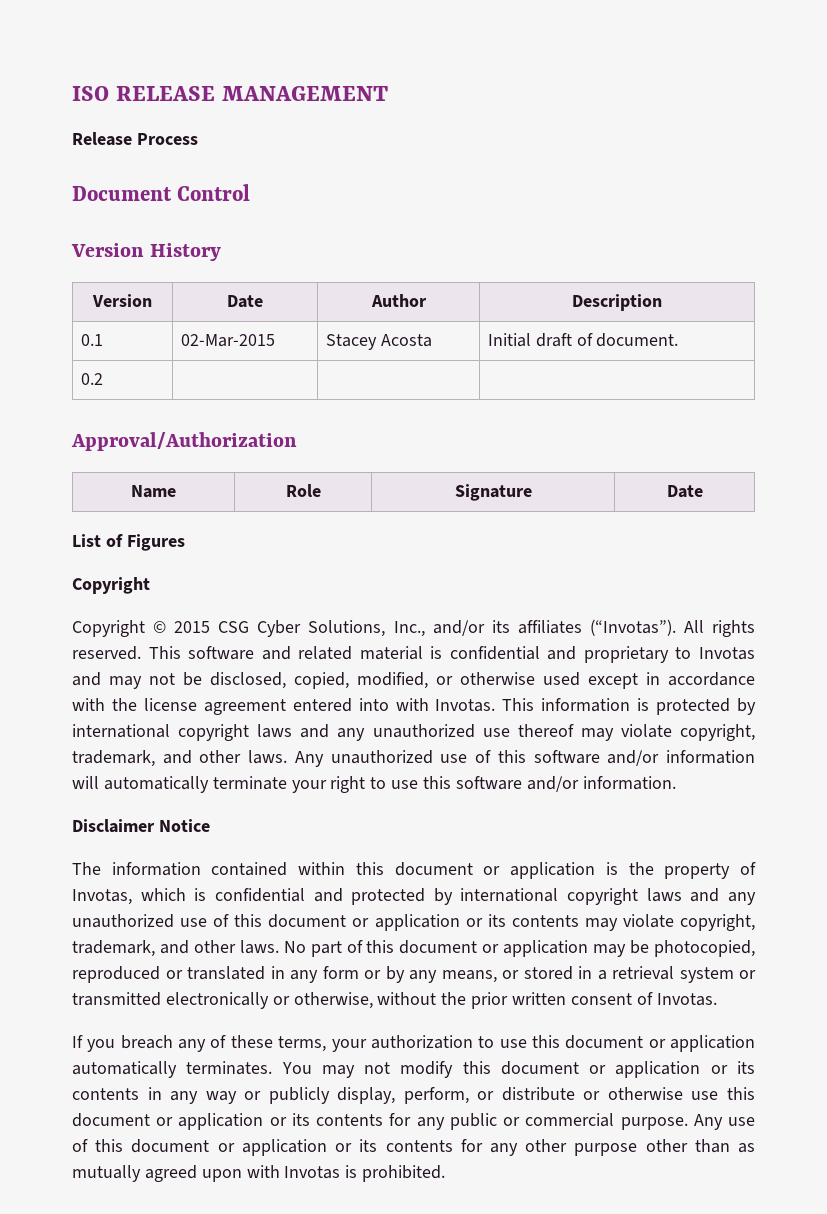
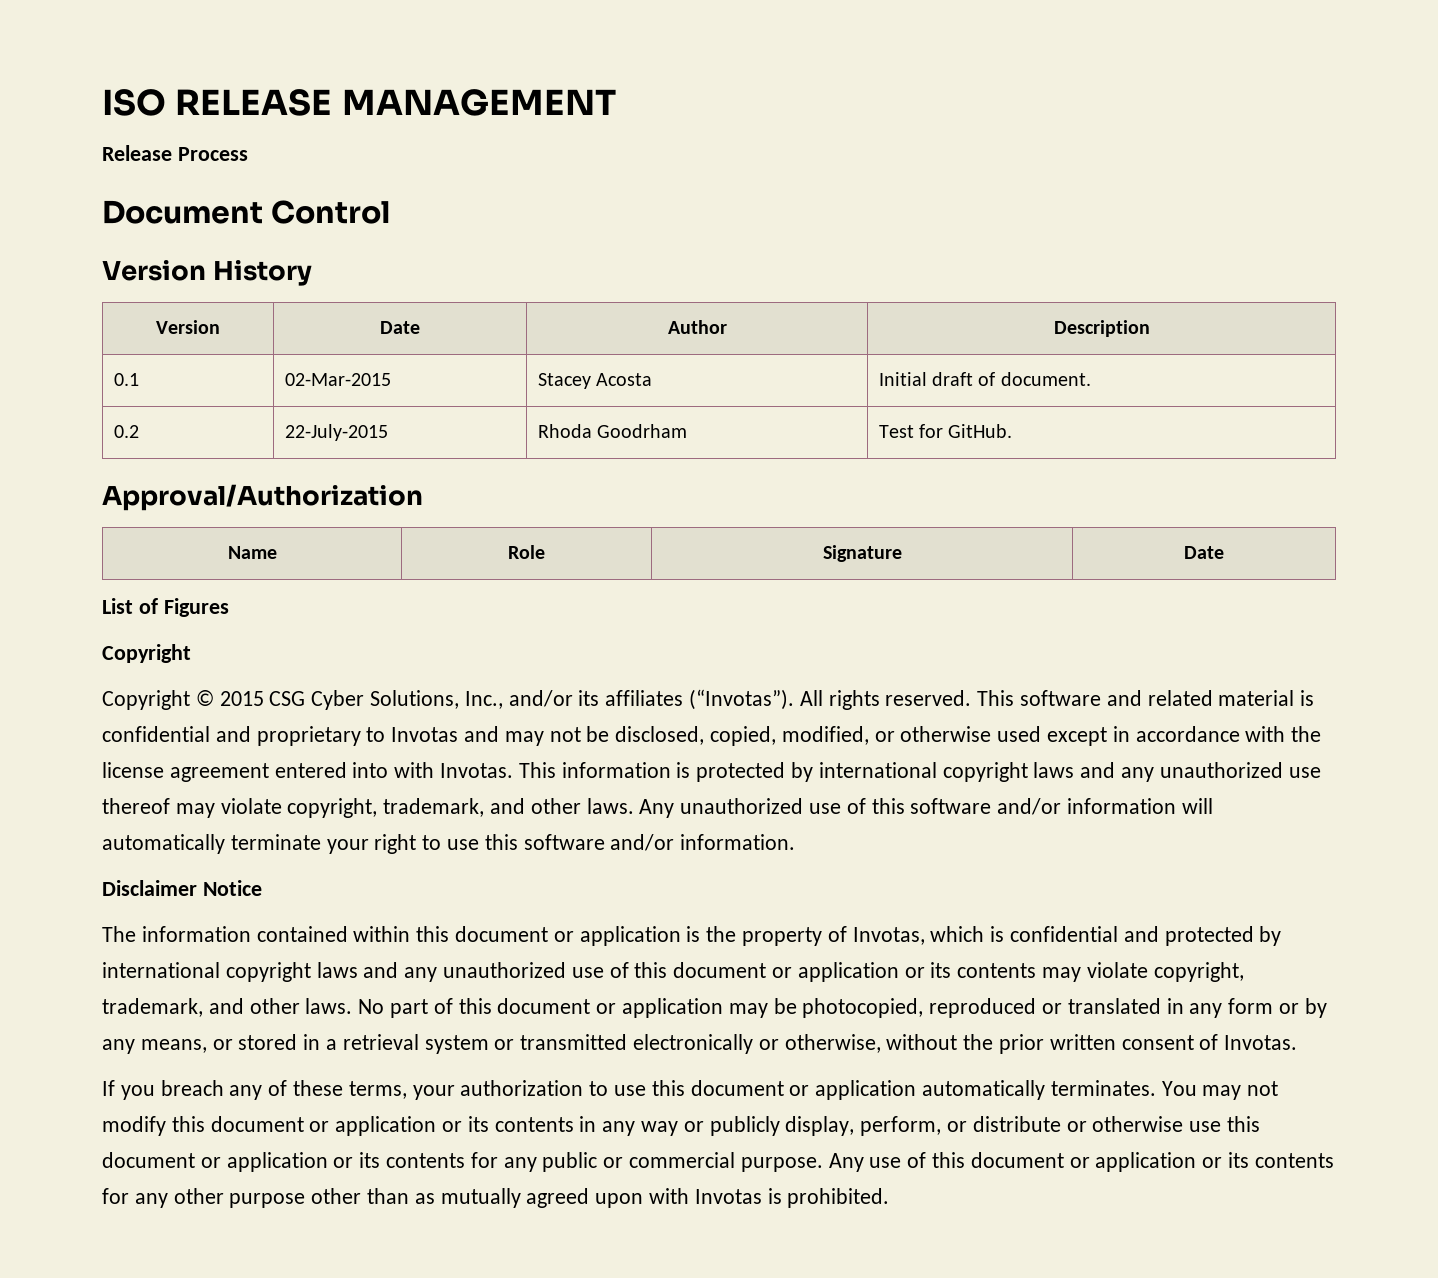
(103, 379) | | -> [284,424,388,441] [537,424,687,438] [878,424,1013,438] 22-July-2015 | Rhoda Goodrham | Test for GitHub.

